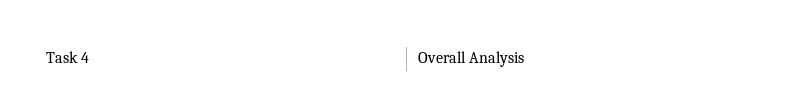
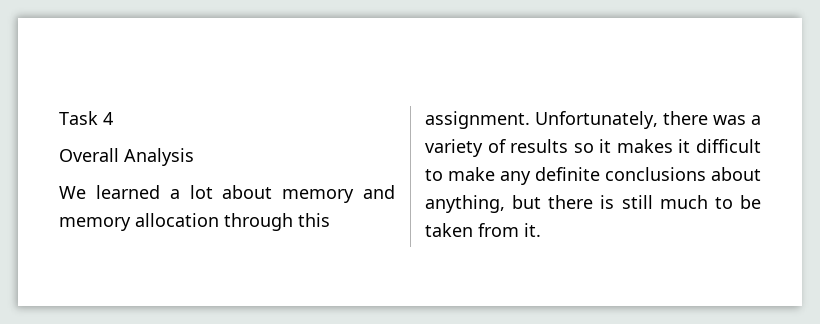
(525, 59) none -> [59,185,395,203] [59,213,330,231] [425,111,761,129] [425,139,761,157] [425,167,761,185] [425,195,761,213] [425,223,541,237] // We learned a lot about memory and memory allocation through this assignment. Unfortunately, there was a variety of results so it makes it difficult to make any definite conclusions about anything, but there is still much to be taken from it.

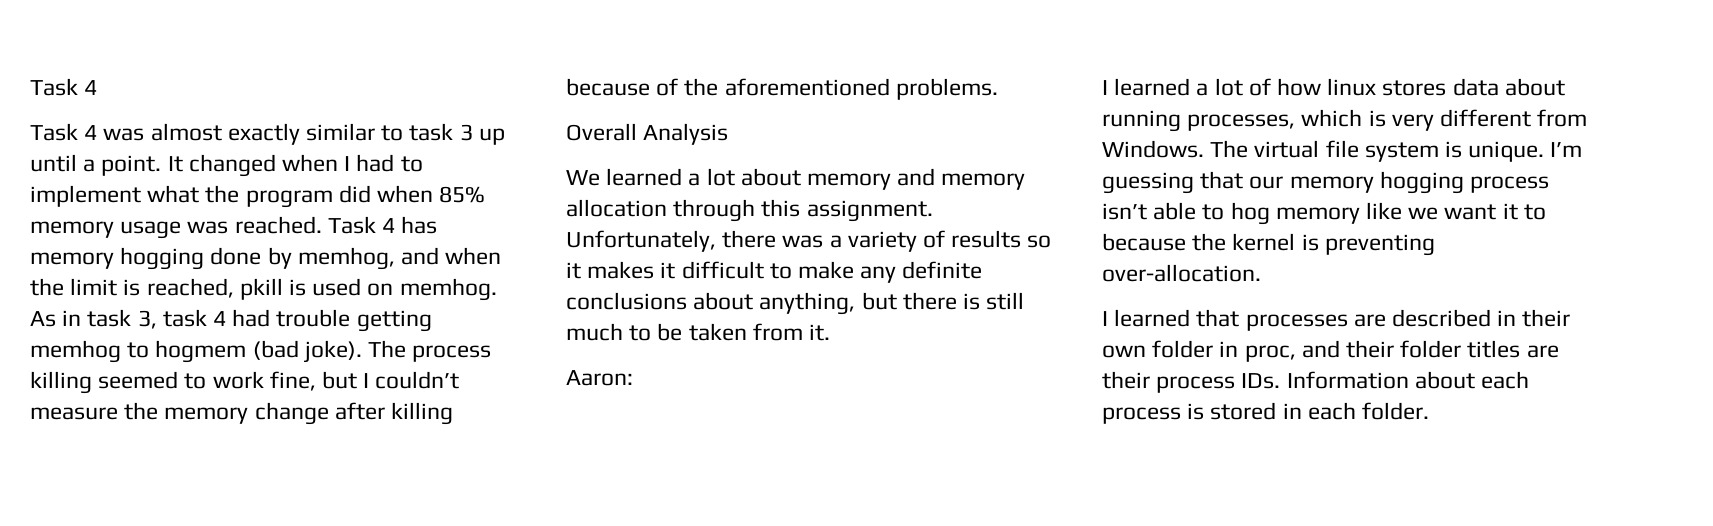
[59,111,113,125] Task 4 -> [30,78,98,96] [30,123,505,145] [30,154,423,177] [30,185,486,208] [30,216,438,239] [30,247,502,270] [30,278,497,301] [30,309,432,332] [30,340,492,363] [30,371,460,394] [30,402,454,425] [566,78,998,100] Task 4 // Task 4 was almost exactly similar to task 3 up until a point. It changed when I had to implement what the program did when 85% memory usage was reached. Task 4 has memory hogging done by memhog, and when the limit is reached, pkill is used on memhog. As in task 3, task 4 had trouble getting memhog to hogmem (bad joke). The process killing seemed to work fine, but I couldn’t measure the memory change after killing because of the aforementioned problems.
(541, 230) none -> [566,370,633,386] [1102,78,1565,96] [1102,109,1588,132] [1102,140,1583,162] [1102,171,1550,194] [1102,202,1546,225] [1102,233,1435,256] [1102,264,1261,282] [1102,309,1571,331] [1102,340,1559,362] [1102,371,1530,393] [1102,402,1430,424] // Aaron: // I learned a lot of how linux stores data about running processes, which is very different from Windows. The virtual file system is unique. I’m guessing that our memory hogging process isn’t able to hog memory like we want it to because the kernel is preventing over-allocation. // I learned that processes are described in their own folder in proc, and their folder titles are their process IDs. Information about each process is stored in each folder.

